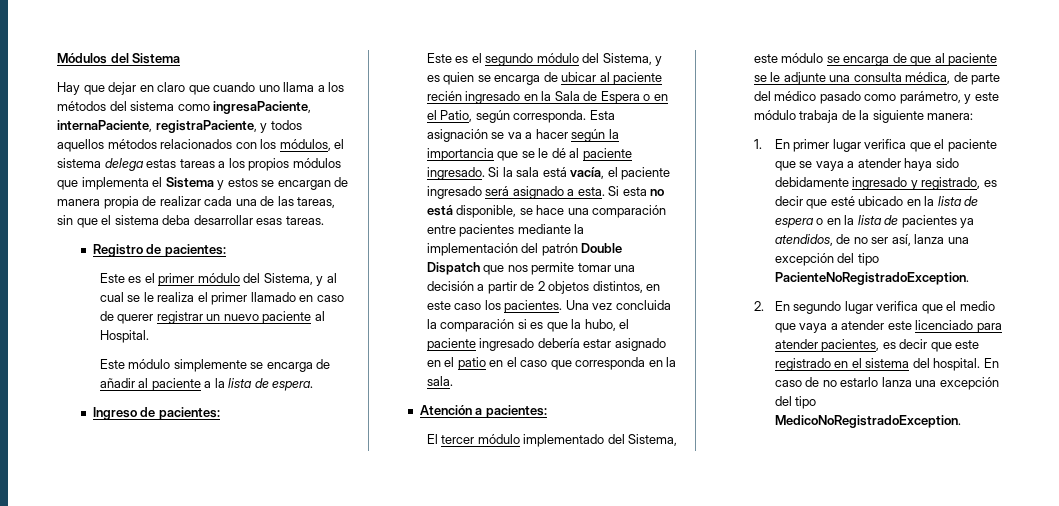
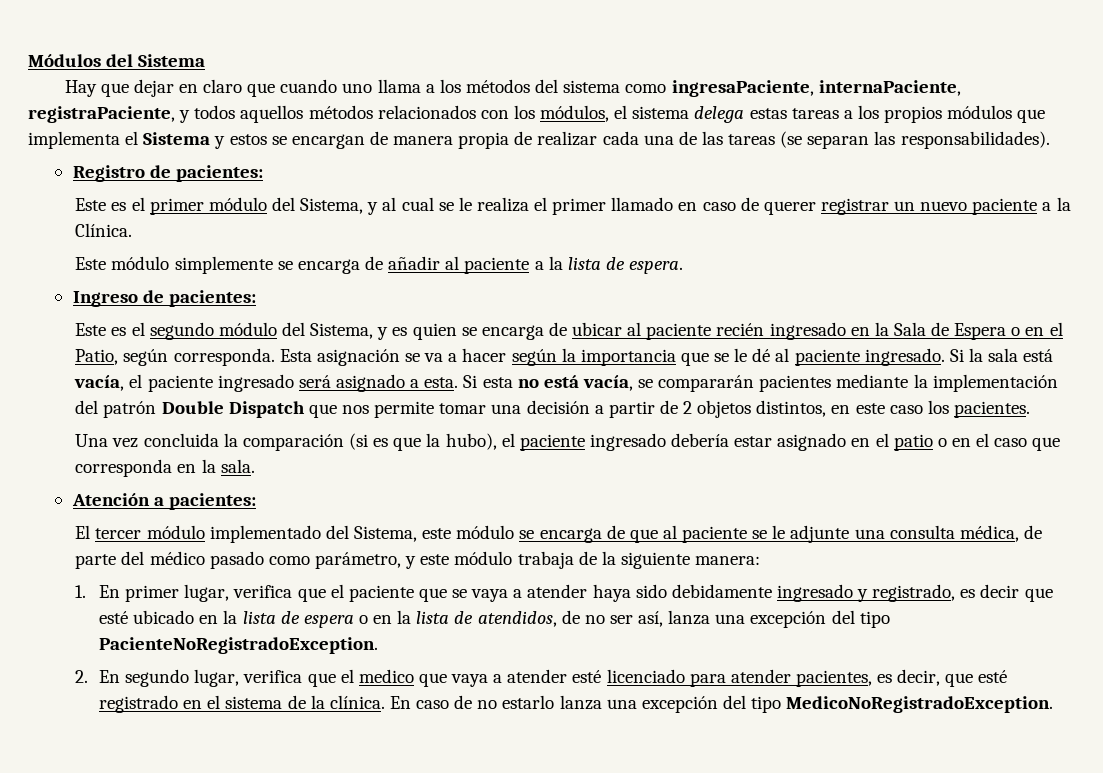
[297,197,336,208] [57,215,324,228] tareas, sin que el sistema deba desarrollar esas tareas. -> [728,131,1050,149] tareas (se separan las responsabilidades).
[314,311,325,321] [99,330,149,343] al Hospital. -> [1042,197,1071,211] [75,223,133,237] a la Clínica.
[456,205,667,218] [426,225,456,234] disponible, se hace una comparación entre -> [582,375,755,392] vacía, se compararán
(563, 306) none -> (1030, 409) //
[517,319,527,329] si -> [348,433,368,450] (si
[584,319,616,331] hubo, -> [445,433,497,450] hubo),
(486, 363) none -> [937,438,947,447] o
[832,139,861,152] lugar -> [184,584,230,602] lugar,
[901,215,975,228] pacientes ya -> (474, 617) none
[844,301,995,314] lugar verifica que el medio -> [194,669,414,687] lugar, verifica que el medico
[887,321,912,330] este -> [572,670,602,683] esté
[899,339,980,352] decir que este -> [897,669,1008,687] decir, que esté
[912,358,981,371] del hospital. -> [287,695,385,709] de la clínica.

